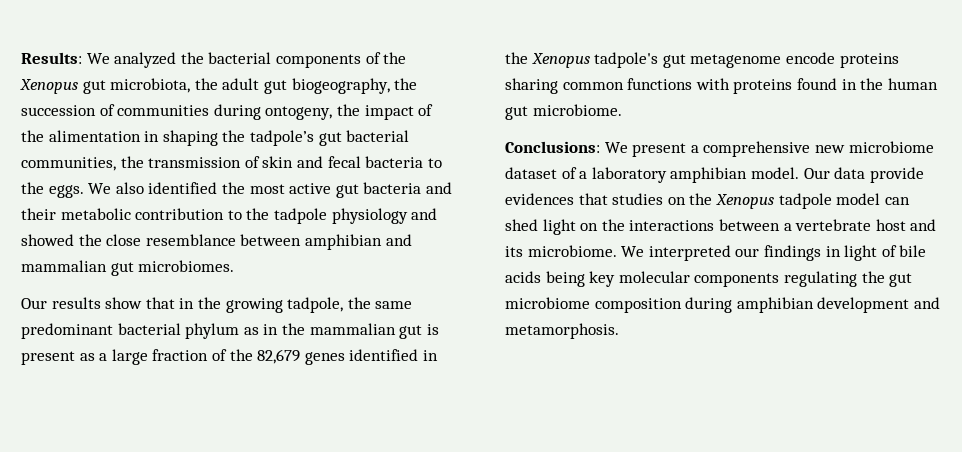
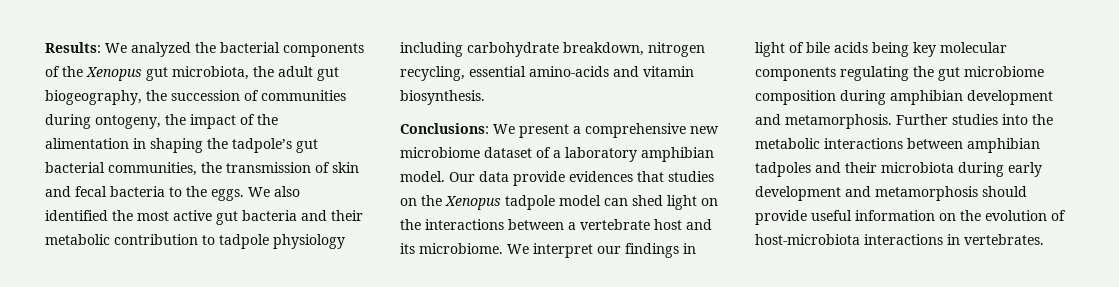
[246,208,270,220] the -> (215, 240) none
[411,208,438,220] [21,234,412,250] [21,260,235,276] [21,297,413,313] [21,323,439,339] [21,349,438,365] [505,52,899,68] [505,78,938,94] [505,104,622,120] and showed the close resemblance between amphibian and mammalian gut microbiomes. // Our results show that in the growing tadpole, the same predominant bacterial phylum as in the mammalian gut is present as a large fraction of the 82,679 genes identified in the Xenopus tadpole's gut metagenome encode proteins sharing common functions with proteins found in the human gut microbiome. -> [400,42,705,57] [400,66,694,81] [400,90,485,105] including carbohydrate breakdown, nitrogen recycling, essential amino-acids and vitamin biosynthesis.
[648,245,731,261] interpreted -> [533,243,593,258] interpret
(619, 331) none -> [896,114,1053,125] [755,138,1040,153] [755,162,1042,177] [755,186,1027,201] [755,210,1066,225] [755,234,1044,245] Further studies into the metabolic interactions between amphibian tadpoles and their microbiota during early development and metamorphosis should provide useful information on the evolution of host-microbiota interactions in vertebrates.

